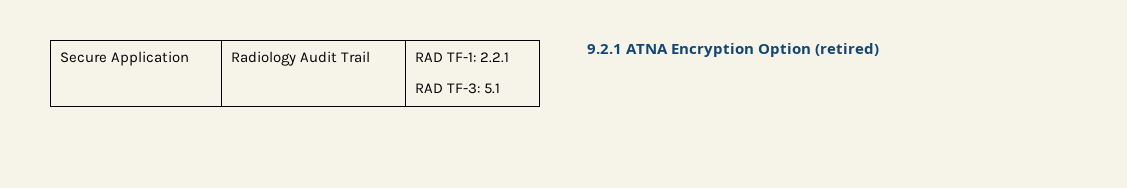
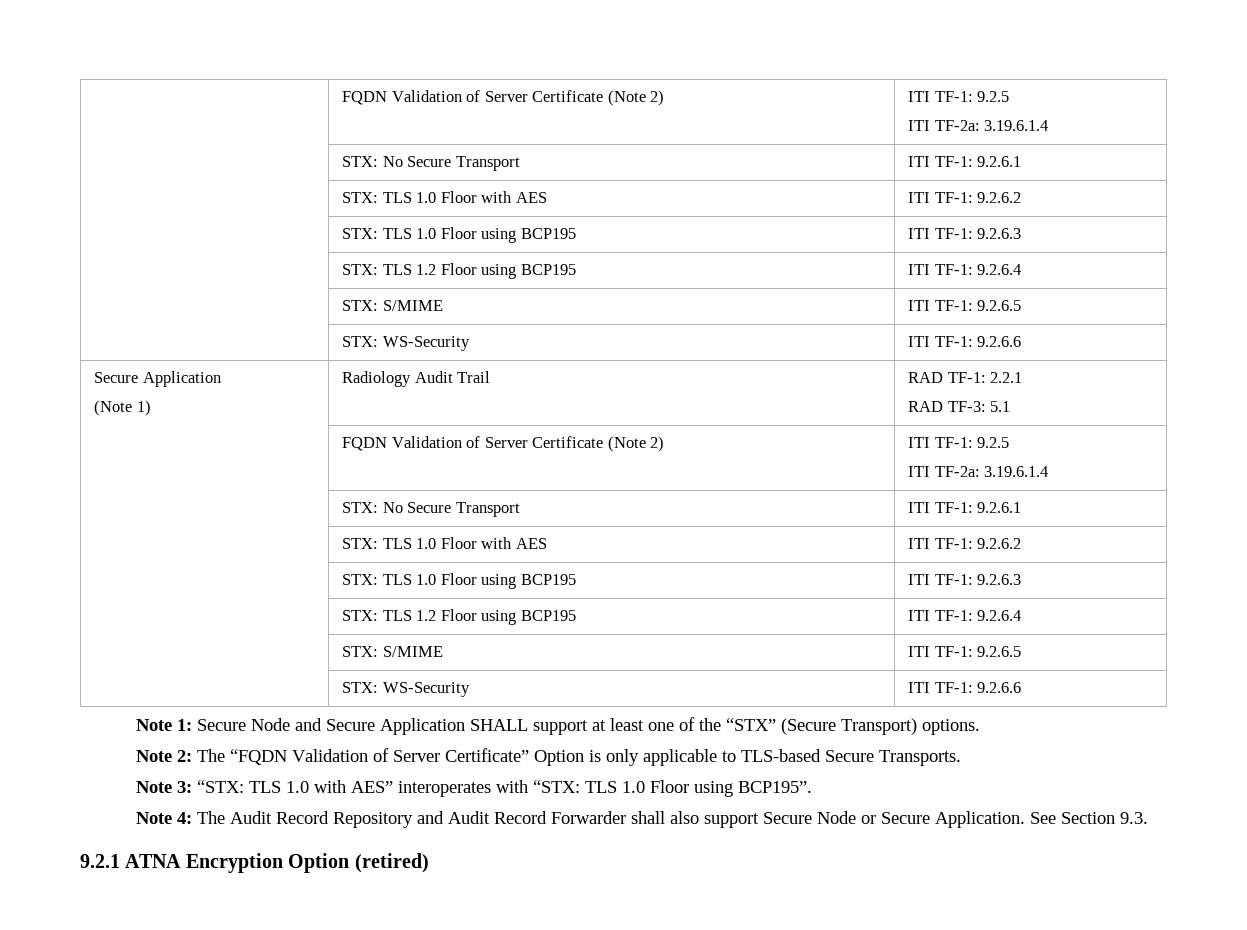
[60,51,190,66] Secure Application -> [342,90,665,106] [908,91,1010,102] [908,120,1049,131] [342,156,520,171] [908,156,1022,167] [342,191,547,203] [908,192,1022,203] [342,227,576,243] [908,228,1022,239] [342,263,576,279] [908,264,1022,275] [342,300,443,311] [908,300,1022,311] [342,336,470,351] [908,336,1022,347] [94,371,221,387] [94,400,151,416] | FQDN Validation of Server Certificate (Note 2) | ITI TF-1: 9.2.5 // ITI TF-2a: 3.19.6.1.4 // | STX: No Secure Transport | ITI TF-1: 9.2.6.1 // | STX: TLS 1.0 Floor with AES | ITI TF-1: 9.2.6.2 // | STX: TLS 1.0 Floor using BCP195 | ITI TF-1: 9.2.6.3 // | STX: TLS 1.2 Floor using BCP195 | ITI TF-1: 9.2.6.4 // | STX: S/MIME | ITI TF-1: 9.2.6.5 // | STX: WS-Security | ITI TF-1: 9.2.6.6 // Secure Application // (Note 1)
(501, 88) none -> [342,436,665,452] [908,437,1010,448] [908,466,1049,477] [342,502,520,517] [908,502,1022,513] [342,537,547,549] [908,538,1022,549] [342,573,576,589] [908,574,1022,585] [342,609,576,625] [908,610,1022,621] [342,646,443,657] [908,646,1022,657] [342,682,470,697] [908,682,1022,693] [135,717,980,735] [135,748,961,766] [135,780,812,797] [135,811,1148,828] // | FQDN Validation of Server Certificate (Note 2) | ITI TF-1: 9.2.5 // ITI TF-2a: 3.19.6.1.4 // | STX: No Secure Transport | ITI TF-1: 9.2.6.1 // | STX: TLS 1.0 Floor with AES | ITI TF-1: 9.2.6.2 // | STX: TLS 1.0 Floor using BCP195 | ITI TF-1: 9.2.6.3 // | STX: TLS 1.2 Floor using BCP195 | ITI TF-1: 9.2.6.4 // | STX: S/MIME | ITI TF-1: 9.2.6.5 // | STX: WS-Security | ITI TF-1: 9.2.6.6 // Note 1: Secure Node and Secure Application SHALL support at least one of the “STX” (Secure Transport) options. // Note 2: The “FQDN Validation of Server Certificate” Option is only applicable to TLS-based Secure Transports. // Note 3: “STX: TLS 1.0 with AES” interoperates with “STX: TLS 1.0 Floor using BCP195”. // Note 4: The Audit Record Repository and Audit Record Forwarder shall also support Secure Node or Secure Application. See Section 9.3.

